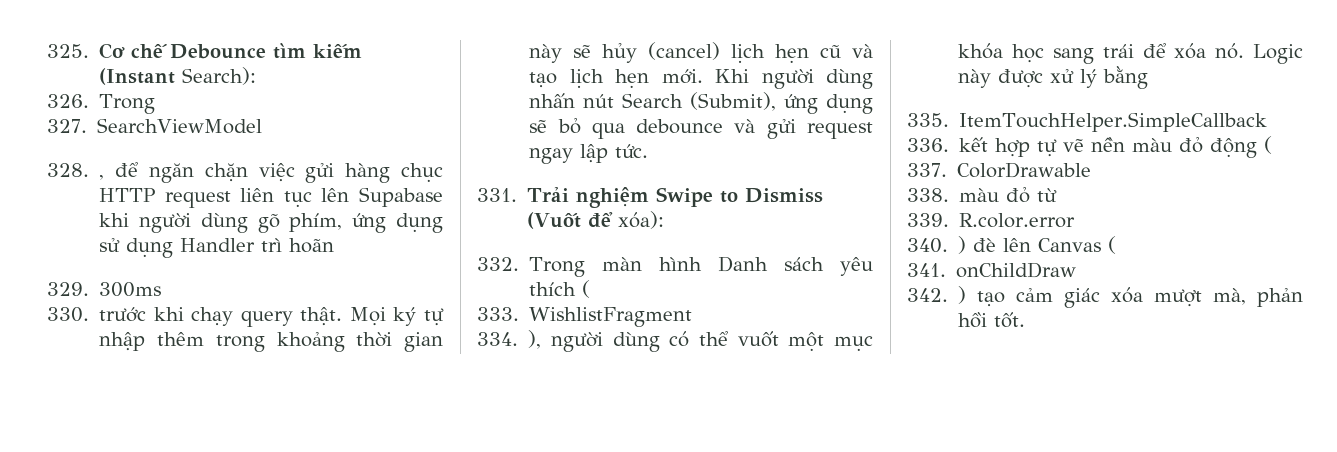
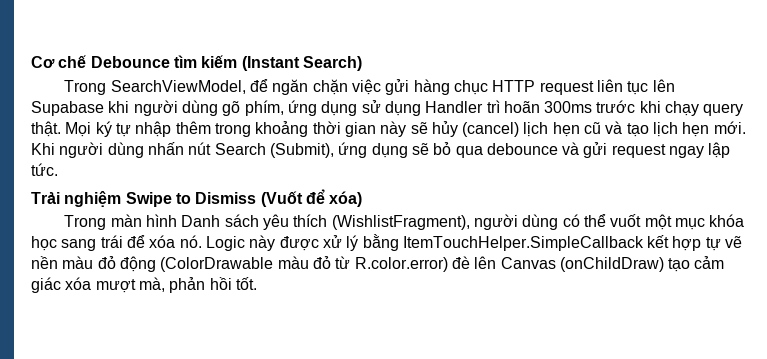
[47,44,89,58] 325. -> (31, 62) none
[182,67,257,85] [47,94,156,114] [47,118,263,134] [47,163,105,180] Search): // 326. Trong // 327. SearchViewModel // 328. , -> [302,56,362,71] [64,80,246,95] Search) // Trong SearchViewModel,
[47,282,89,296] // 329. -> (540, 107) none
[47,307,89,322] // 330. -> (593, 107) none
[477,188,517,202] 331. -> (58, 169) none
[618,211,665,229] [477,257,519,271] xóa): // 332. -> [329,191,363,207] xóa) //
[582,280,591,298] [477,307,693,327] [477,330,542,349] ( // 333. WishlistFragment // 334. ), -> [331,215,470,230] (WishlistFragment),
[907,113,949,127] // 335. -> (399, 242) none
[907,138,949,152] // 336. -> (644, 243) none
[1264,136,1273,154] [907,162,1092,178] [907,188,949,202] ( // 337. ColorDrawable // 338. -> [160,257,274,272] (ColorDrawable
[907,213,1076,228] [907,236,1117,254] [907,262,1077,278] [907,286,967,304] // 339. R.color.error // 340. ) đè lên Canvas ( // 341. onChildDraw // 342. ) -> [354,256,664,272] R.color.error) đè lên Canvas (onChildDraw)

